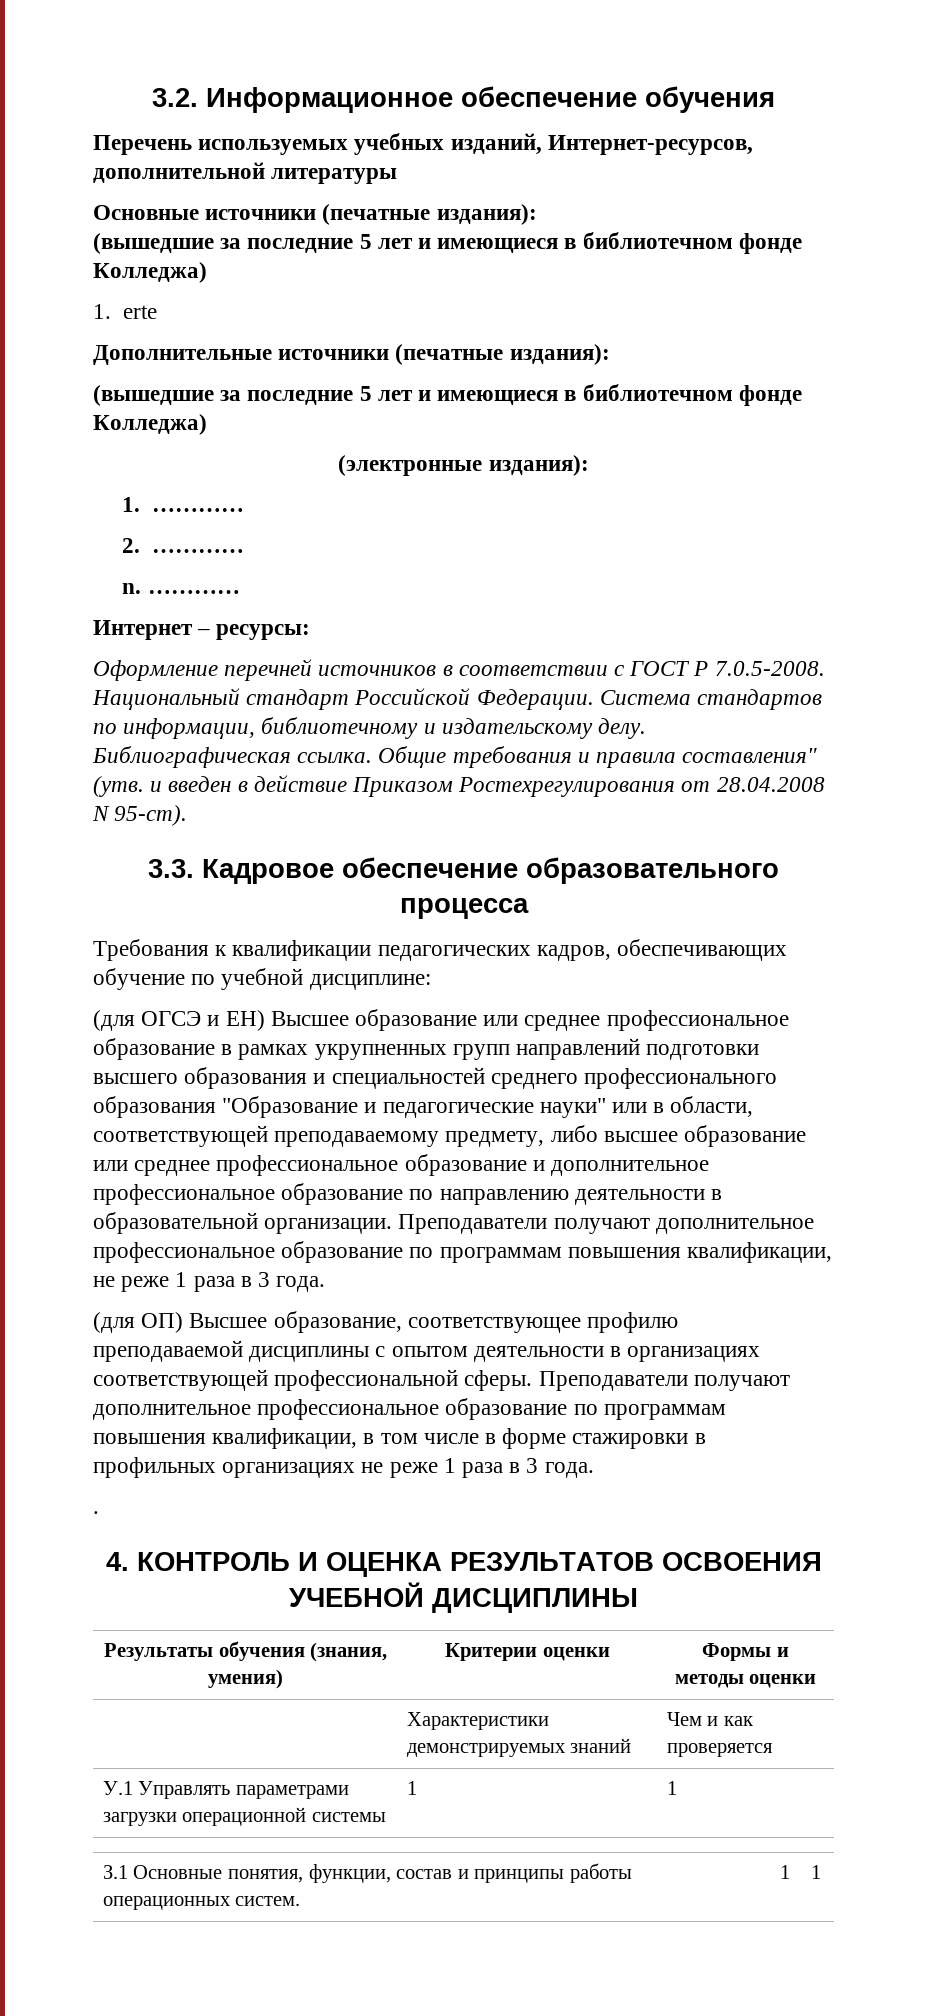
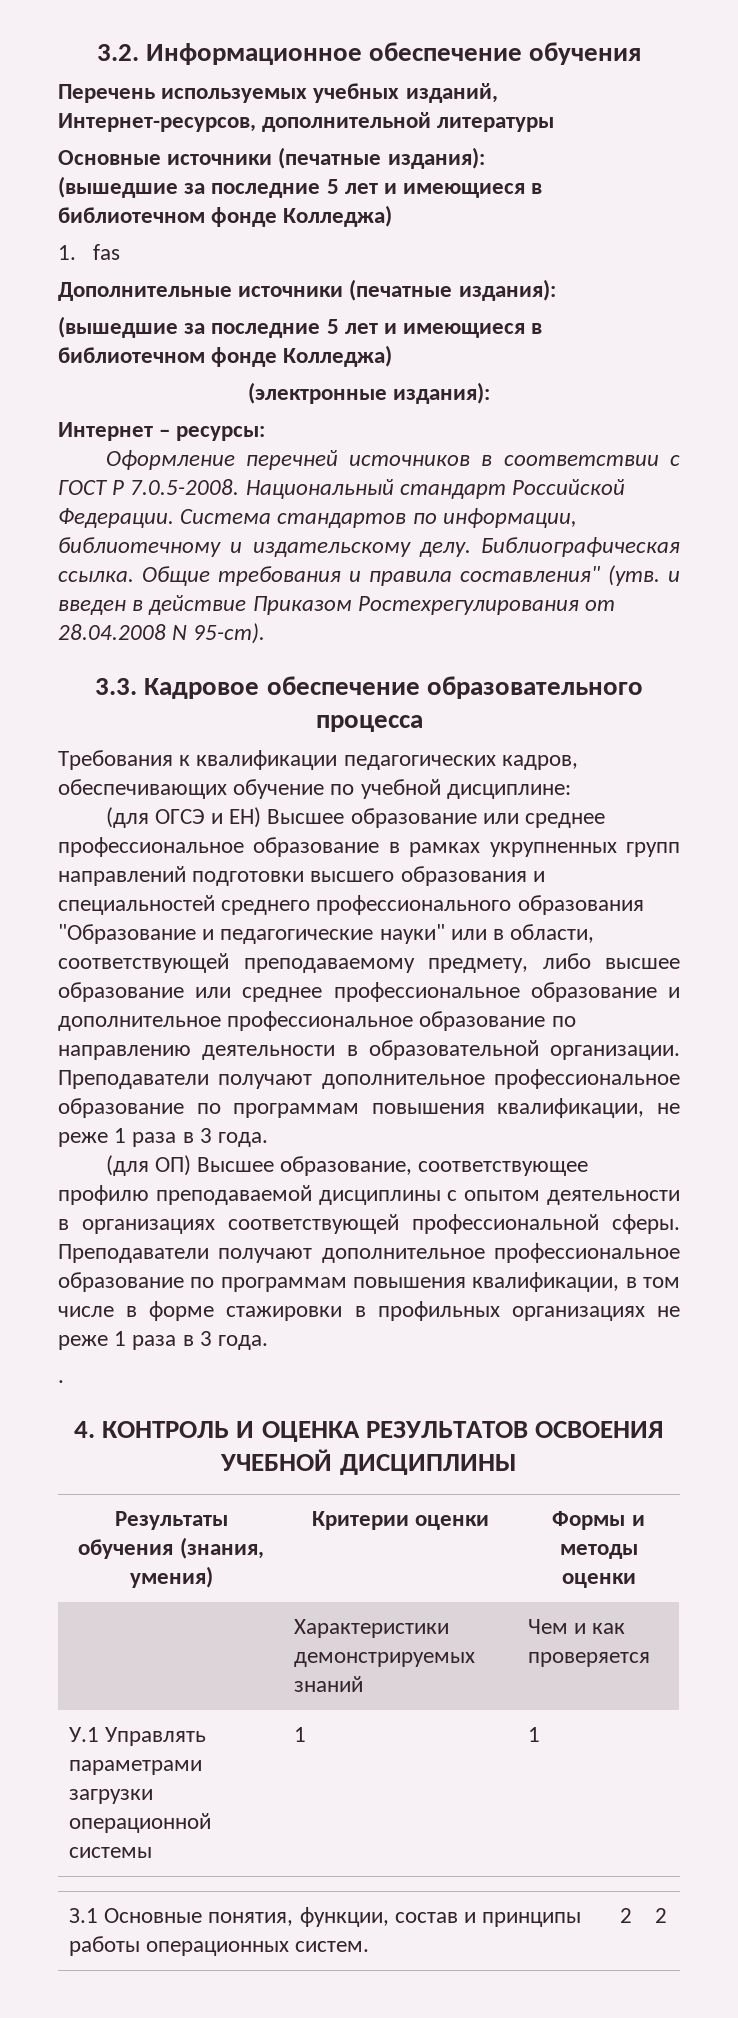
[122,305,157,319] erte -> [93,244,121,260] fas
[122,497,244,512] [122,538,244,553] [122,583,240,594] // 1. ………… // 2. ………… // n. ………… -> (491, 393) none
[779,1865,790,1879] [810,1865,821,1879] 1 | 1 -> [619,1908,632,1923] [654,1908,667,1923] 2 | 2

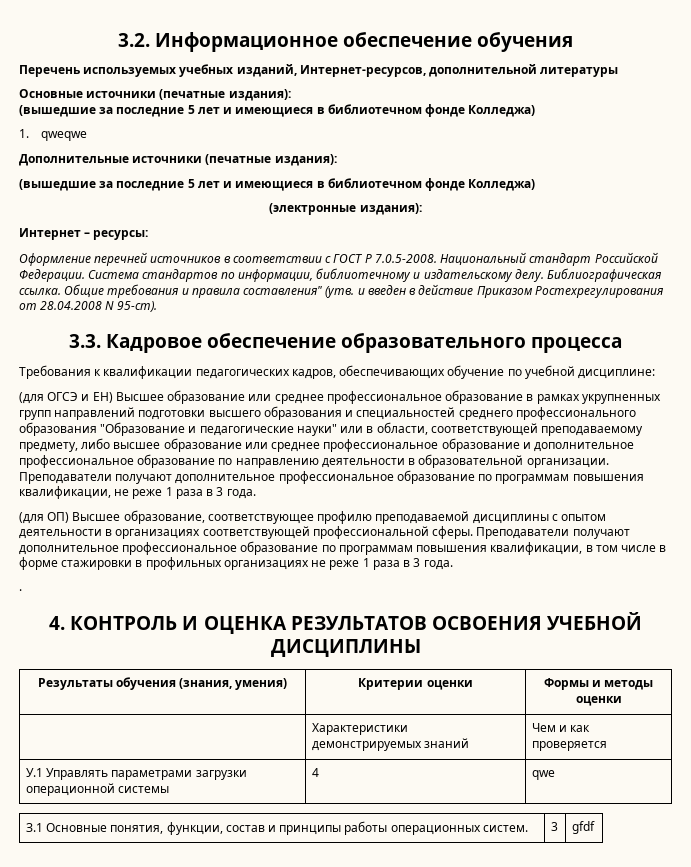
[93,244,121,260] fas -> [40,131,87,141] qweqwe
[293,1727,306,1742] [527,1727,540,1742] 1 | 1 -> [311,768,319,777] [531,770,555,780] 4 | qwe
[619,1908,632,1923] [654,1908,667,1923] 2 | 2 -> [550,822,558,831] [571,821,595,834] 3 | gfdf

